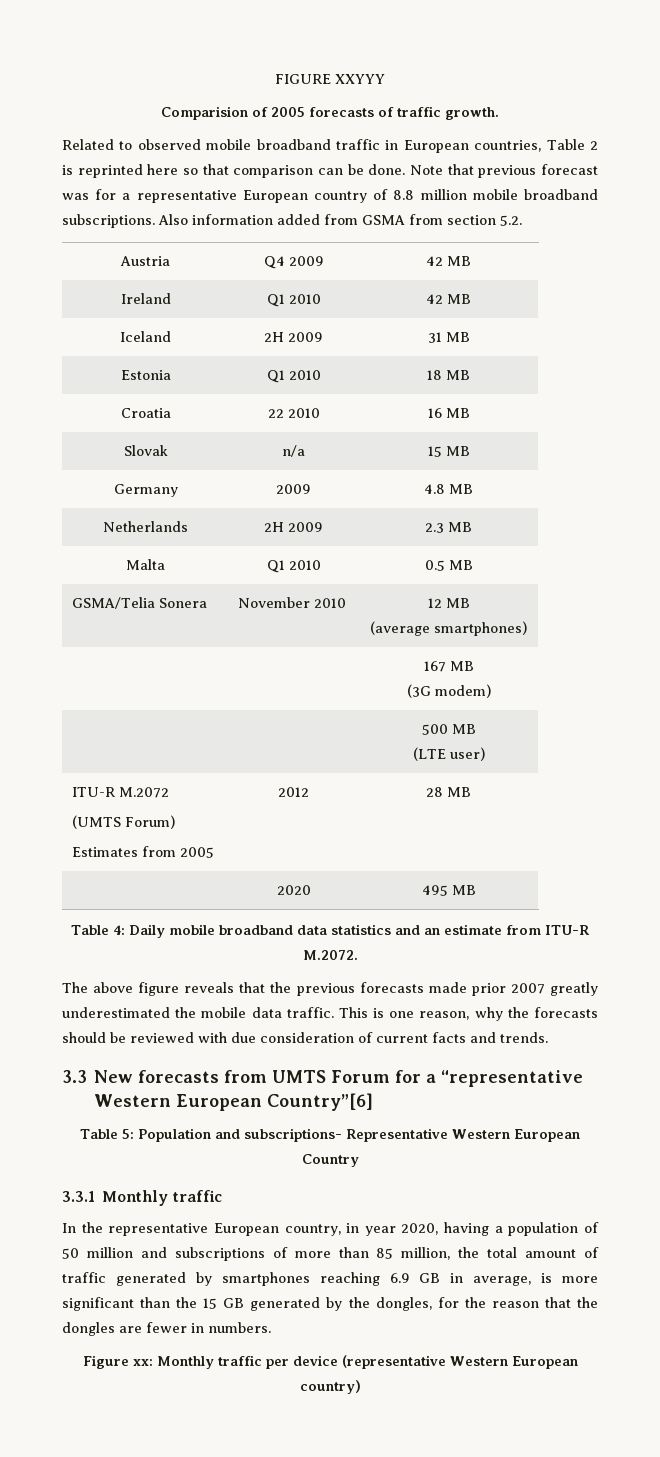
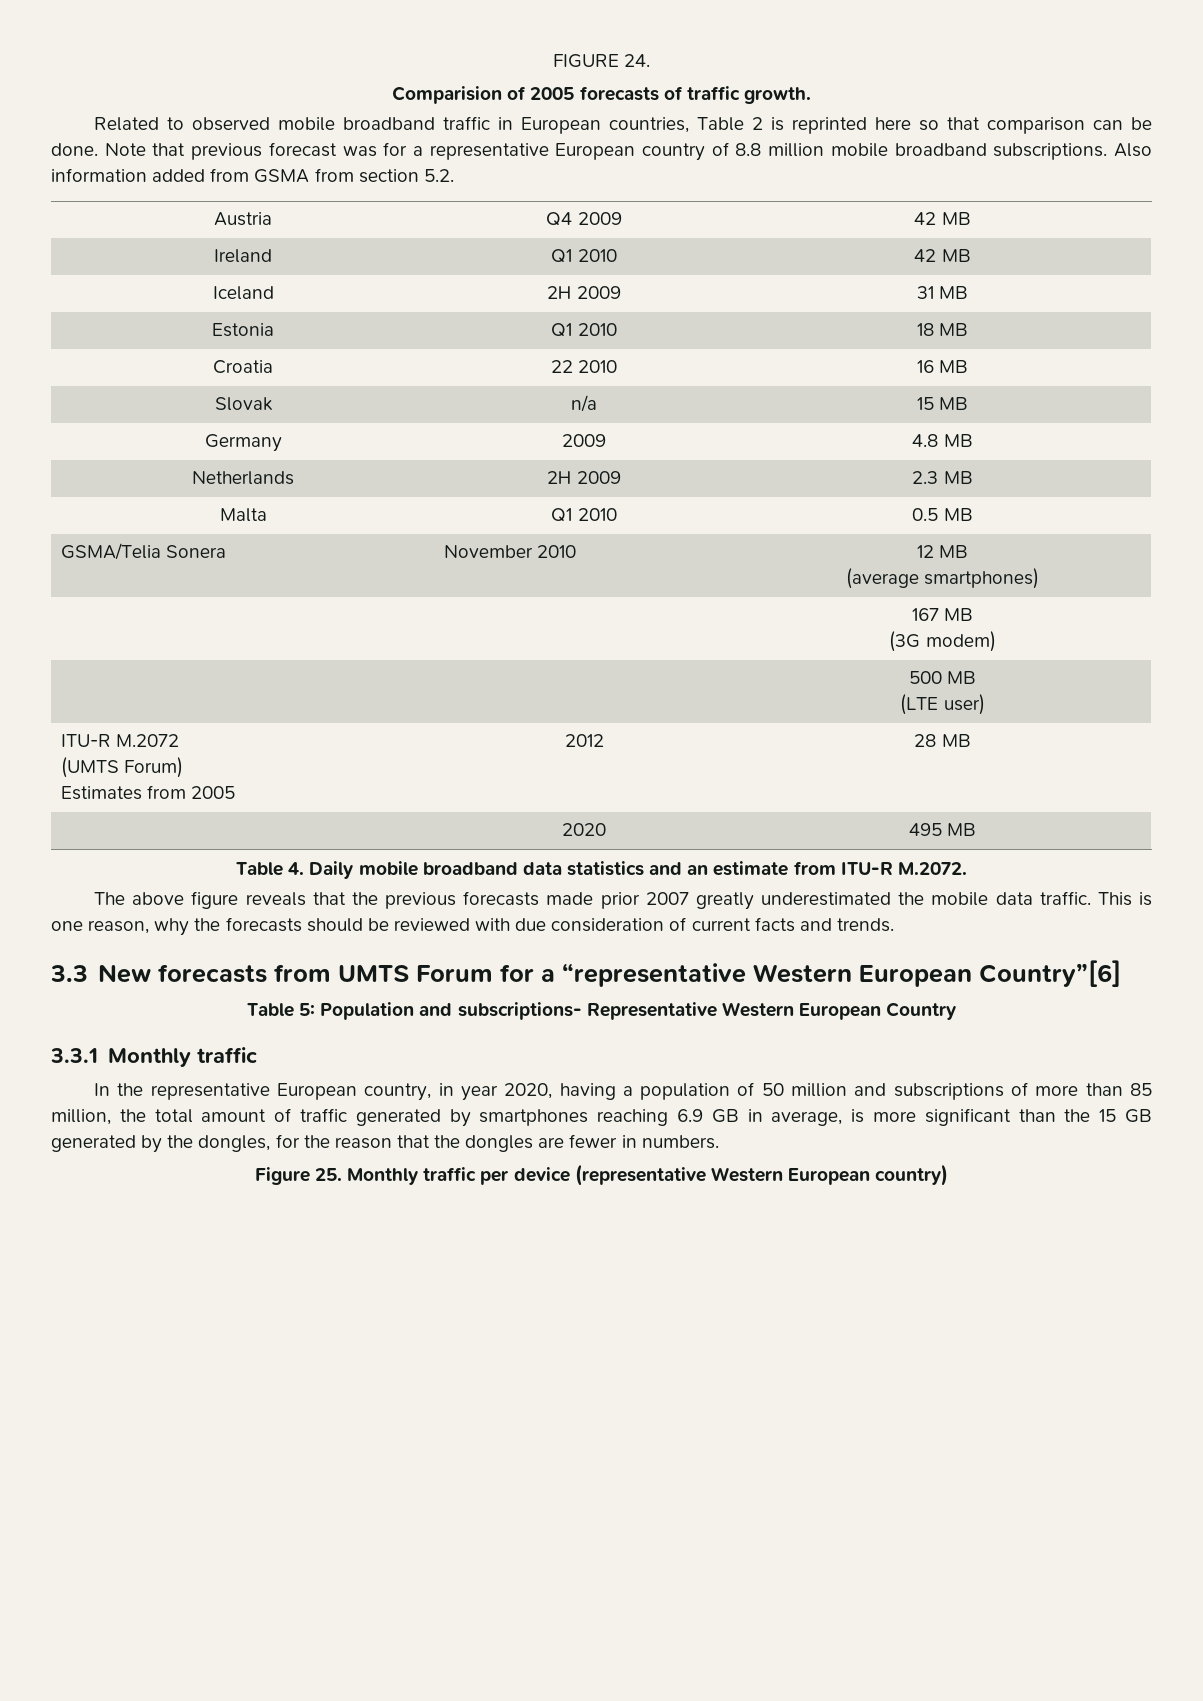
[335,74,385,84] XXYYY -> [624,54,651,67] 24.
[112,925,125,935] 4: -> [288,862,305,875] 4.
[132,1359,153,1366] xx: -> [315,1168,343,1181] 25.

